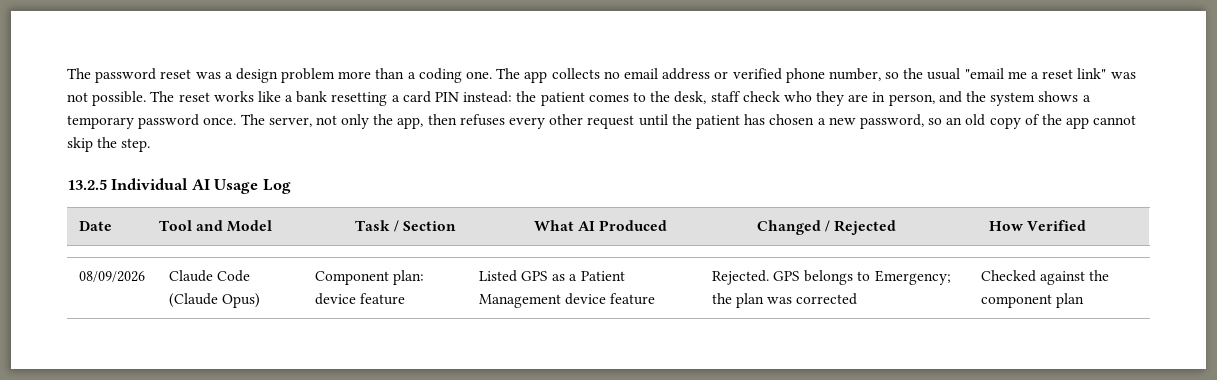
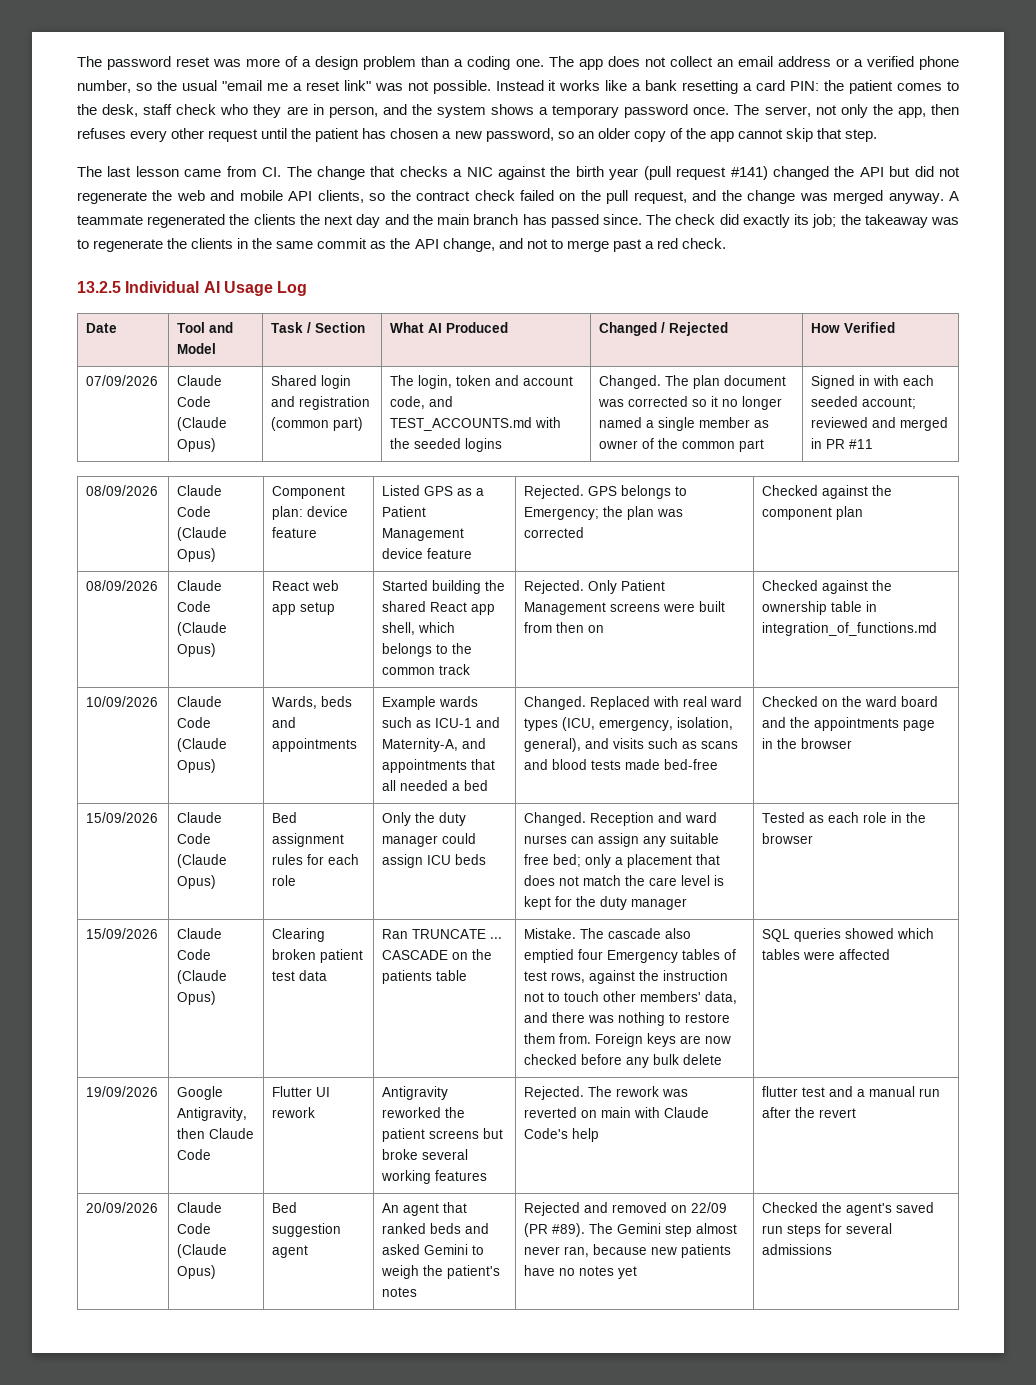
(221, 75) none -> [246,56,299,67] more of
[338,71,372,79] more -> (417, 63) none
[551,68,620,79] collects no -> [607,56,733,67] does not collect an
(729, 75) none -> [853,59,863,67] a
[150,91,210,102] The reset -> [495,80,557,91] Instead it
[435,91,513,103] PIN instead: -> [790,81,820,91] PIN:
[965,114,986,126] old -> [597,128,630,139] older
[97,137,151,152] the step. -> [817,128,878,142] [77,166,960,180] [77,190,960,204] [77,214,960,228] [77,238,726,252] that step. // The last lesson came from CI. The change that checks a NIC against the birth year (pull request #141) changed the API but did not regenerate the web and mobile API clients, so the contract check failed on the pull request, and the change was merged anyway. A teammate regenerated the clients the next day and the main branch has passed since. The check did exactly its job; the takeaway was to regenerate the clients in the same commit as the API change, and not to merge past a red check.
(1087, 225) none -> [86,375,159,386] [177,375,223,386] [177,396,212,407] [177,417,228,431] [177,438,217,452] [271,375,352,389] [271,396,371,410] [271,417,364,431] [390,375,574,389] [390,396,454,409] [390,417,562,431] [390,438,503,452] [599,375,787,389] [598,396,783,410] [599,417,770,431] [599,438,765,452] [811,375,935,389] [811,396,917,409] [811,417,949,431] [811,438,874,449] // 07/09/2026 | Claude Code (Claude Opus) | Shared login and registration (common part) | The login, token and account code, and TEST_ACCOUNTS.md with the seeded logins | Changed. The plan document was corrected so it no longer named a single member as owner of the common part | Signed in with each seeded account; reviewed and merged in PR #11
(1085, 300) none -> [86,580,159,591] [177,580,223,591] [177,601,212,612] [177,622,228,636] [177,643,217,657] [272,580,340,591] [272,602,336,615] [382,580,506,594] [382,601,496,615] [382,622,456,635] [382,643,473,657] [382,664,471,675] [524,580,666,594] [524,601,726,615] [524,622,605,633] [762,580,893,594] [762,601,878,615] [762,622,938,636] [86,696,159,707] [177,696,223,707] [177,717,212,728] [177,738,228,752] [177,759,217,773] [272,696,353,709] [272,717,297,728] [272,738,358,752] [382,696,479,710] [382,717,501,728] [382,738,487,752] [382,759,496,773] [382,780,489,791] [524,696,743,710] [524,717,734,731] [524,738,739,752] [524,759,719,770] [762,696,939,707] [762,717,936,731] [762,738,853,749] [86,812,159,823] [177,812,223,823] [177,833,212,844] [177,854,228,868] [177,875,217,889] [272,812,298,823] [272,833,345,847] [272,854,360,865] [272,875,297,886] [382,812,467,826] [382,833,477,847] [382,854,487,868] [524,812,718,826] [524,833,720,847] [524,854,721,868] [524,875,725,886] [524,896,688,910] [762,812,927,823] [762,833,814,844] [86,928,159,939] [177,928,223,939] [177,949,212,960] [177,970,228,984] [177,991,217,1005] [272,928,326,942] [272,949,364,963] [272,970,328,981] [382,929,503,939] [382,949,493,960] [382,970,468,984] [524,928,692,939] [524,949,737,963] [524,970,729,984] [524,991,738,1004] [524,1012,731,1026] [524,1033,732,1047] [524,1054,723,1068] [762,928,935,942] [762,949,891,960] [86,1086,159,1097] [177,1086,224,1100] [177,1107,248,1121] [177,1128,255,1139] [177,1149,212,1160] [272,1086,331,1097] [272,1107,316,1118] [382,1086,449,1100] [382,1107,466,1118] [382,1128,504,1142] [382,1149,469,1160] [381,1170,488,1184] [524,1086,689,1100] [524,1107,710,1118] [524,1128,600,1142] [762,1086,941,1097] [762,1107,857,1118] [86,1202,159,1213] [177,1202,223,1213] [177,1223,212,1234] [177,1244,228,1258] [177,1265,217,1279] [272,1202,298,1213] [272,1223,342,1237] [272,1245,309,1258] [382,1202,468,1216] [382,1223,490,1234] [382,1244,485,1255] [381,1265,501,1279] [382,1287,418,1297] [524,1202,728,1216] [524,1223,738,1237] [524,1244,732,1258] [524,1265,638,1279] [762,1202,935,1216] [762,1223,893,1237] [762,1244,833,1255] // 08/09/2026 | Claude Code (Claude Opus) | React web app setup | Started building the shared React app shell, which belongs to the common track | Rejected. Only Patient Management screens were built from then on | Checked against the ownership table in integration_of_functions.md // 10/09/2026 | Claude Code (Claude Opus) | Wards, beds and appointments | Example wards such as ICU-1 and Maternity-A, and appointments that all needed a bed | Changed. Replaced with real ward types (ICU, emergency, isolation, general), and visits such as scans and blood tests made bed-free | Checked on the ward board and the appointments page in the browser // 15/09/2026 | Claude Code (Claude Opus) | Bed assignment rules for each role | Only the duty manager could assign ICU beds | Changed. Reception and ward nurses can assign any suitable free bed; only a placement that does not match the care level is kept for the duty manager | Tested as each role in the browser // 15/09/2026 | Claude Code (Claude Opus) | Clearing broken patient test data | Ran TRUNCATE ... CASCADE on the patients table | Mistake. The cascade also emptied four Emergency tables of test rows, against the instruction not to touch other members' data, and there was nothing to restore them from. Foreign keys are now checked before any bulk delete | SQL queries showed which tables were affected // 19/09/2026 | Google Antigravity, then Claude Code | Flutter UI rework | Antigravity reworked the patient screens but broke several working features | Rejected. The rework was reverted on main with Claude Code's help | flutter test and a manual run after the revert // 20/09/2026 | Claude Code (Claude Opus) | Bed suggestion agent | An agent that ranked beds and asked Gemini to weigh the patient's notes | Rejected and removed on 22/09 (PR #89). The Gemini step almost never ran, because new patients have no notes yet | Checked the agent's saved run steps for several admissions

